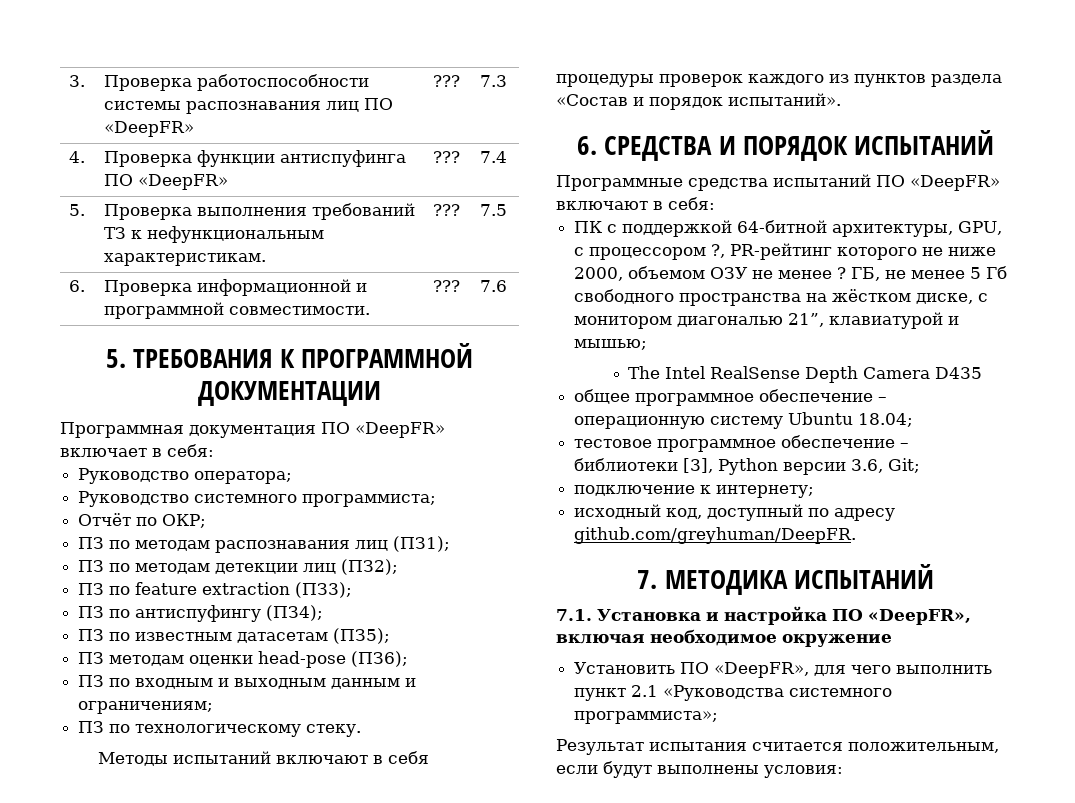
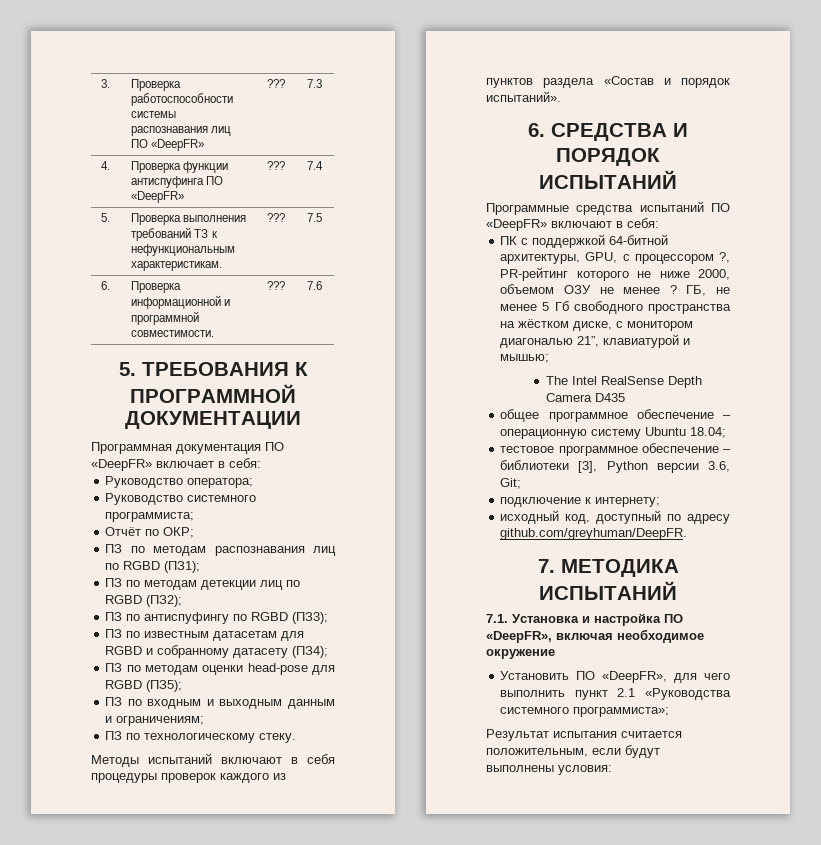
(389, 545) none -> [105,561,161,570] по RGBD
(337, 568) none -> [286,580,301,587] [105,595,143,604] по RGBD
[135,582,353,598] [78,605,324,622] [78,628,391,644] [78,652,105,664] feature extraction (ПЗ3); // ПЗ по антиспуфингу (ПЗ4); // ПЗ по известным датасетам (ПЗ5); // ПЗ -> [144,612,329,624] [105,629,305,641] [105,645,329,658] [105,663,141,672] антиспуфингу по RGBD (ПЗ3); // ПЗ по известным датасетам для RGBD и собранному датасету (ПЗ4); // ПЗ по
[351,651,409,667] (ПЗ6); -> [312,665,335,675] [105,680,183,692] для RGBD (ПЗ5);

